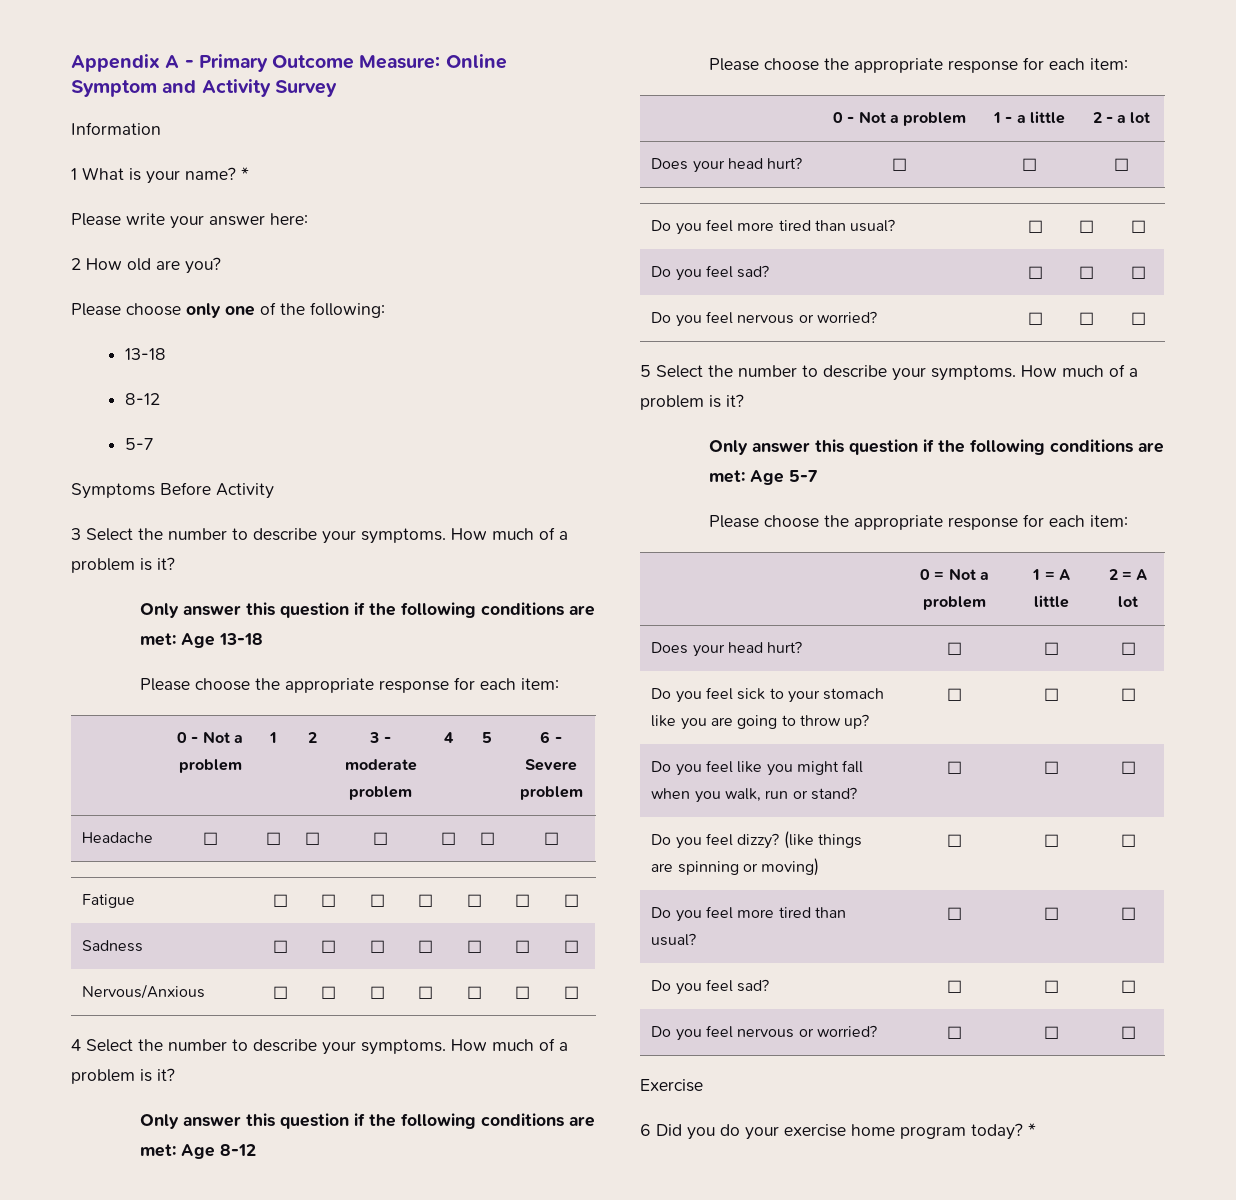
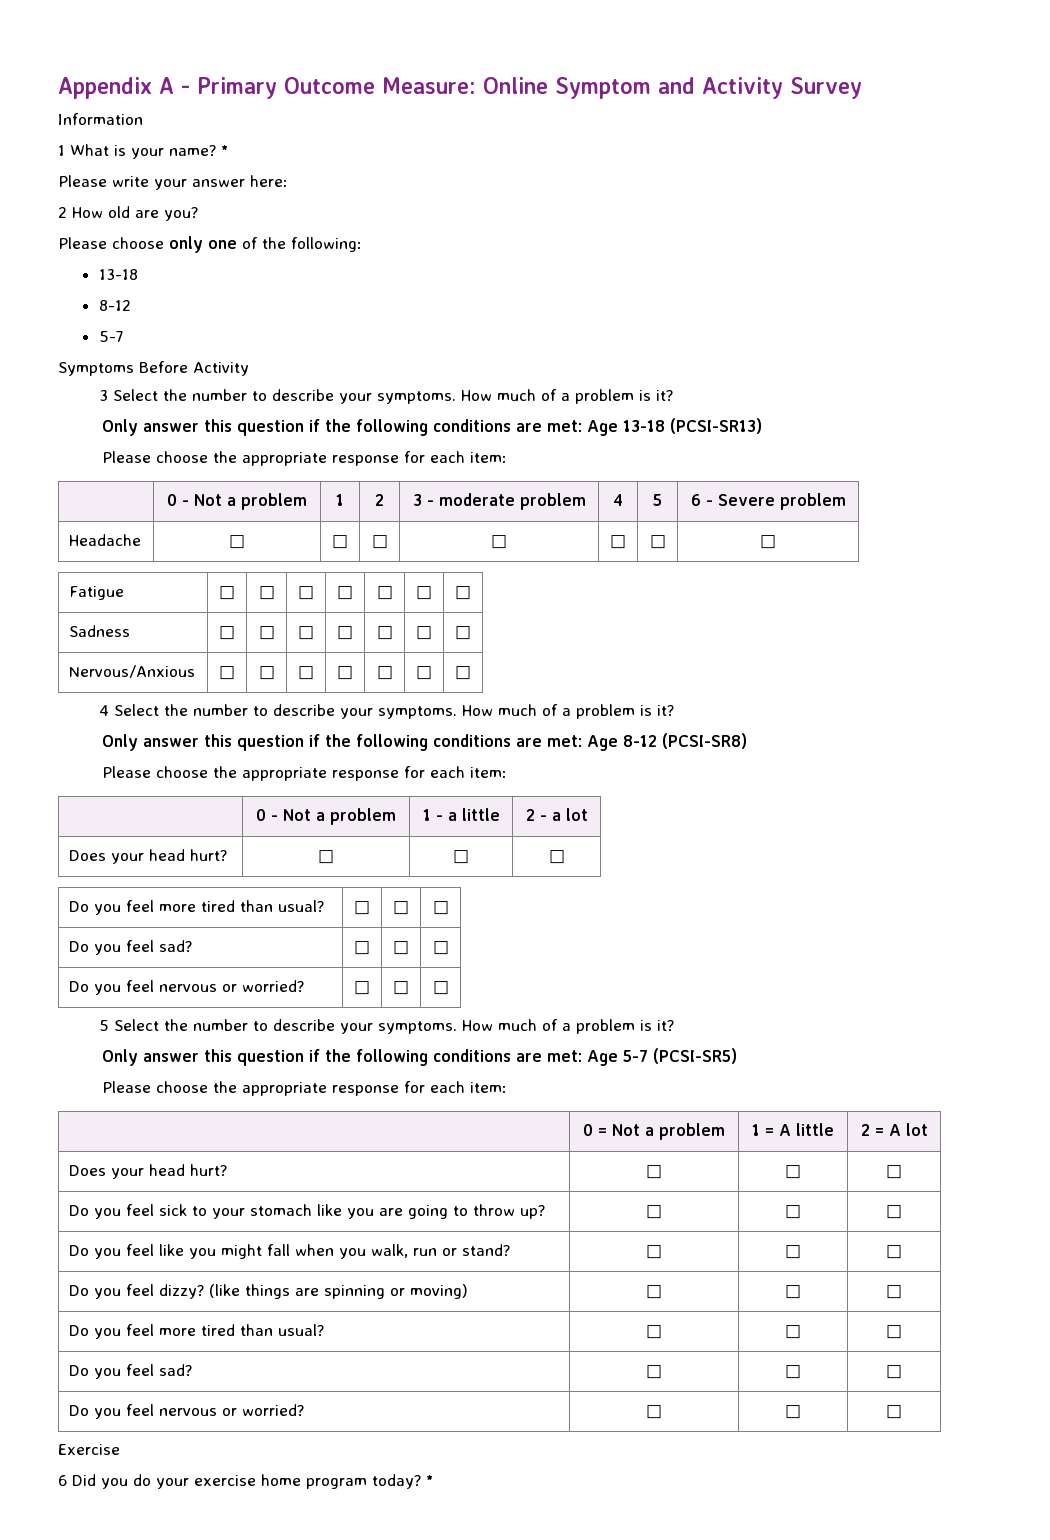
(264, 639) none -> [670,418,763,434] (PCSI-SR13)
(257, 1150) none -> [662,733,748,749] (PCSI-SR8)
(819, 476) none -> [653,1048,738,1064] (PCSI-SR5)

